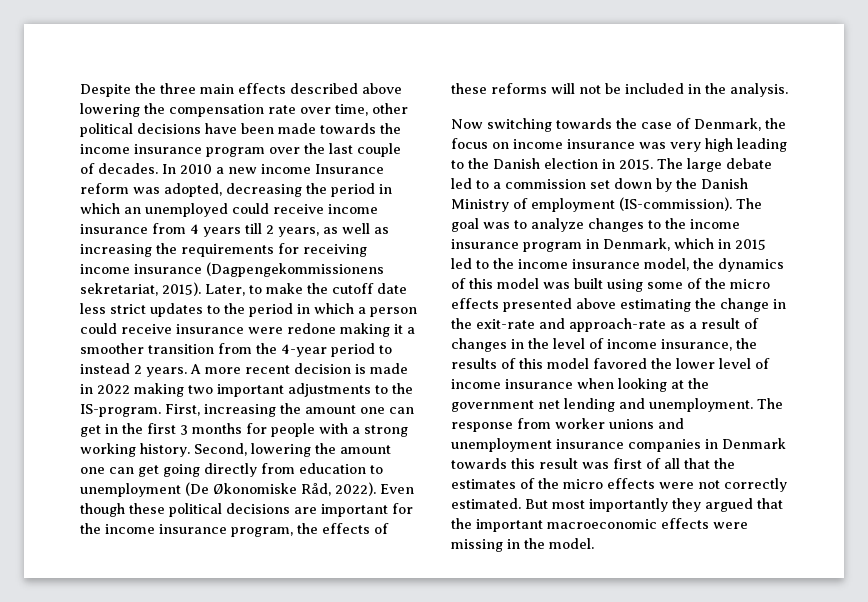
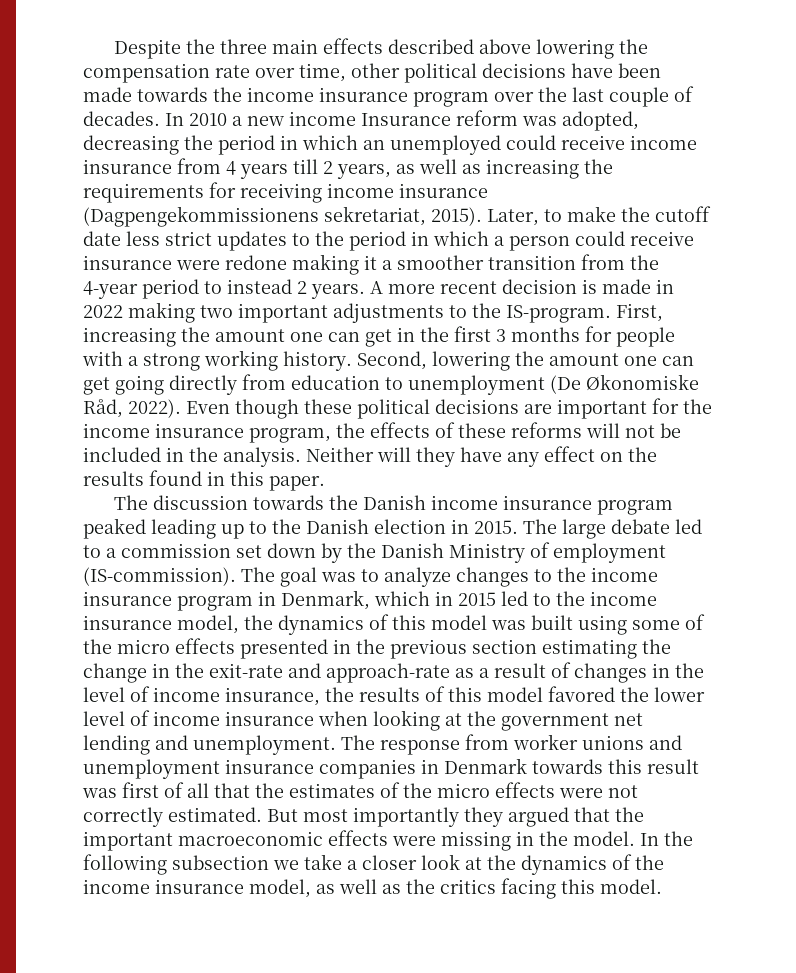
[451,118,786,132] [451,138,787,152] // Now switching towards the case of Denmark, the focus on income insurance was very high leading -> [306,446,657,467] [83,470,325,491] [113,495,673,515] [83,518,244,539] Neither will they have any effect on the results found in this paper. // The discussion towards the Danish income insurance program peaked leading up
[576,298,616,309] above -> [333,639,537,659] in the previous section
(594, 543) none -> [640,831,693,846] [83,854,664,875] [83,878,662,899] In the following subsection we take a closer look at the dynamics of the income insurance model, as well as the critics facing this model.

